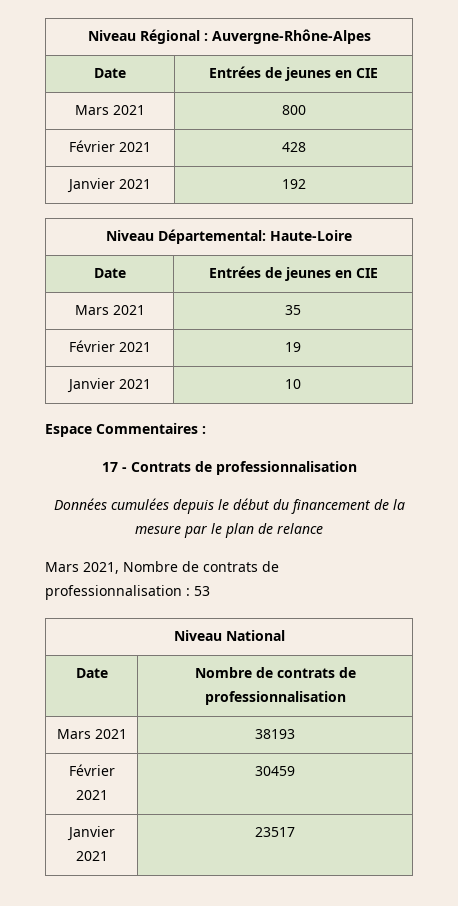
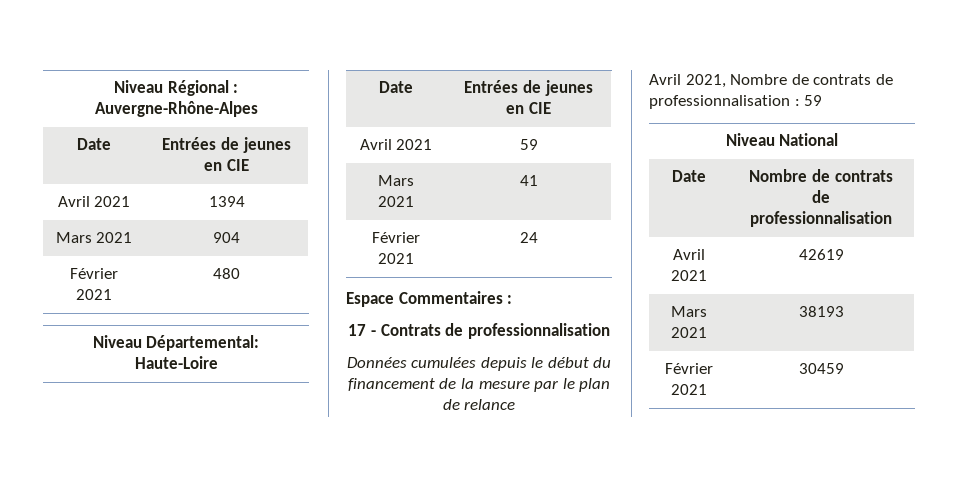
[75,105,145,115] [281,105,306,115] [69,140,151,152] [281,142,306,152] [67,178,151,193] [281,179,306,189] // Mars 2021 | 800 // Février 2021 | 428 // Janvier 2021 | 192 -> [57,196,131,207] [208,196,245,207] [55,232,133,243] [213,232,240,243] [70,268,118,279] [76,289,112,300] [213,268,240,279] // Avril 2021 | 1394 // Mars 2021 | 904 // Février 2021 | 480
[74,305,145,315] [285,305,301,315] [68,340,151,352] [285,342,301,352] [66,378,151,393] [285,379,301,389] // Mars 2021 | 35 // Février 2021 | 19 // Janvier 2021 | 10 -> [359,139,433,150] [519,139,538,150] [378,175,414,186] [378,196,414,207] [519,175,538,186] [372,232,420,243] [378,253,414,264] [519,232,538,243] // Avril 2021 | 59 // Mars 2021 | 41 // Février 2021 | 24
[45,562,79,572] Mars -> [649,74,681,85] Avril
[194,586,210,596] 53 -> [804,95,823,106] 59
(346, 698) none -> [672,249,705,260] [670,270,707,281] [798,249,844,260] // Avril 2021 | 42619
[66,826,115,841] [75,851,108,861] [255,827,295,837] // Janvier 2021 | 23517 -> (844, 368) none

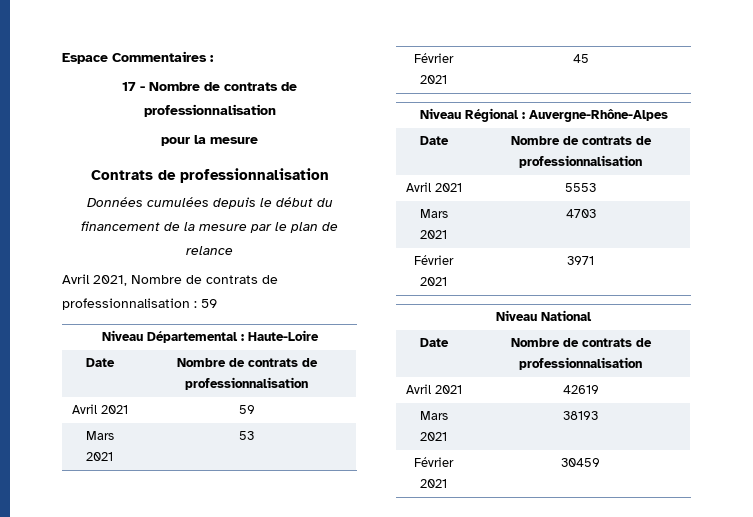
[113,80,239,96] [94,101,258,117] [77,138,111,150] [162,137,291,153] [204,159,249,171] [57,196,131,207] [208,196,245,207] [55,232,133,243] [213,232,240,243] [70,268,118,279] [76,289,112,300] [213,268,240,279] [92,335,260,351] [134,356,218,369] [379,81,413,93] [464,80,593,96] [506,102,551,114] [359,139,433,150] [519,139,538,150] [378,175,414,186] [378,196,414,207] [519,175,538,186] [372,232,420,243] [378,253,414,264] [519,232,538,243] Niveau Régional : Auvergne-Rhône-Alpes // Date | Entrées de jeunes en CIE // Avril 2021 | 1394 // Mars 2021 | 904 // Février 2021 | 480 // Niveau Départemental: Haute-Loire // Date | Entrées de jeunes en CIE // Avril 2021 | 59 // Mars 2021 | 41 // Février 2021 | 24 // -> (62, 58) none
(376, 333) none -> [149,82,297,91] [143,104,276,117] [161,135,258,146] Nombre de contrats de professionnalisation // pour la mesure //
(823, 100) none -> [101,330,319,343] [85,358,115,367] [176,358,318,367] [185,377,308,390] [71,404,128,414] [238,405,255,414] [85,431,114,440] [86,452,113,461] [239,431,254,440] [414,53,454,63] [420,75,447,84] [572,54,589,63] [419,108,668,122] [419,136,449,145] [510,136,652,145] [519,155,642,168] [405,182,462,192] [565,183,596,192] [419,209,448,218] [420,230,447,239] [565,209,596,218] [414,255,454,265] [420,277,447,286] [567,256,594,265] // Niveau Départemental : Haute-Loire // Date | Nombre de contrats de professionnalisation // Avril 2021 | 59 // Mars 2021 | 53 // Février 2021 | 45 // Niveau Régional : Auvergne-Rhône-Alpes // Date | Nombre de contrats de professionnalisation // Avril 2021 | 5553 // Mars 2021 | 4703 // Février 2021 | 3971

